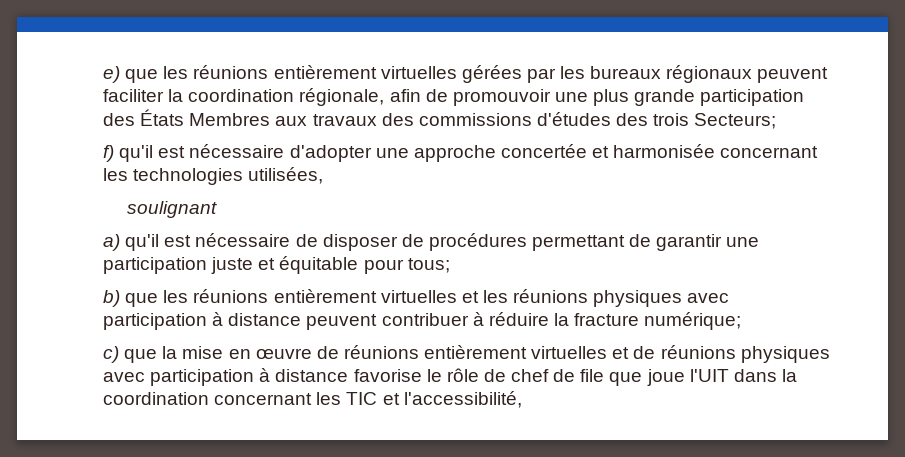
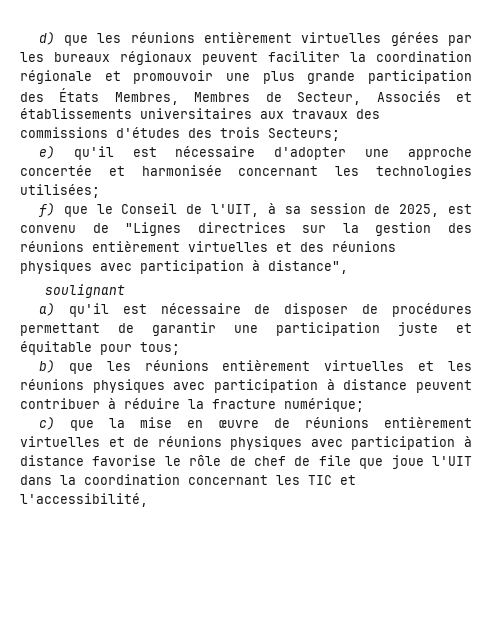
[103,66,120,83] e) -> [38,32,55,45] d)
[299,88,448,106] régionale, afin de -> [20,70,121,84] régionale et
[189,113,271,126] Membres -> [114,91,472,105] [20,108,252,119] Membres, Membres de Secteur, Associés et établissements universitaires
[103,145,114,162] f) -> [38,146,55,159] e)
[248,167,324,184] utilisées, -> [20,184,100,198] [38,203,472,217] [20,222,472,236] [20,241,396,252] [20,260,348,274] utilisées; // f) que le Conseil de l'UIT, à sa session de 2025, est convenu de "Lignes directrices sur la gestion des réunions entièrement virtuelles et des réunions physiques avec participation à distance",

